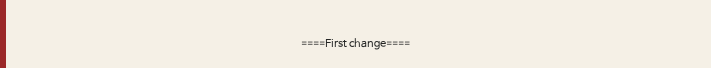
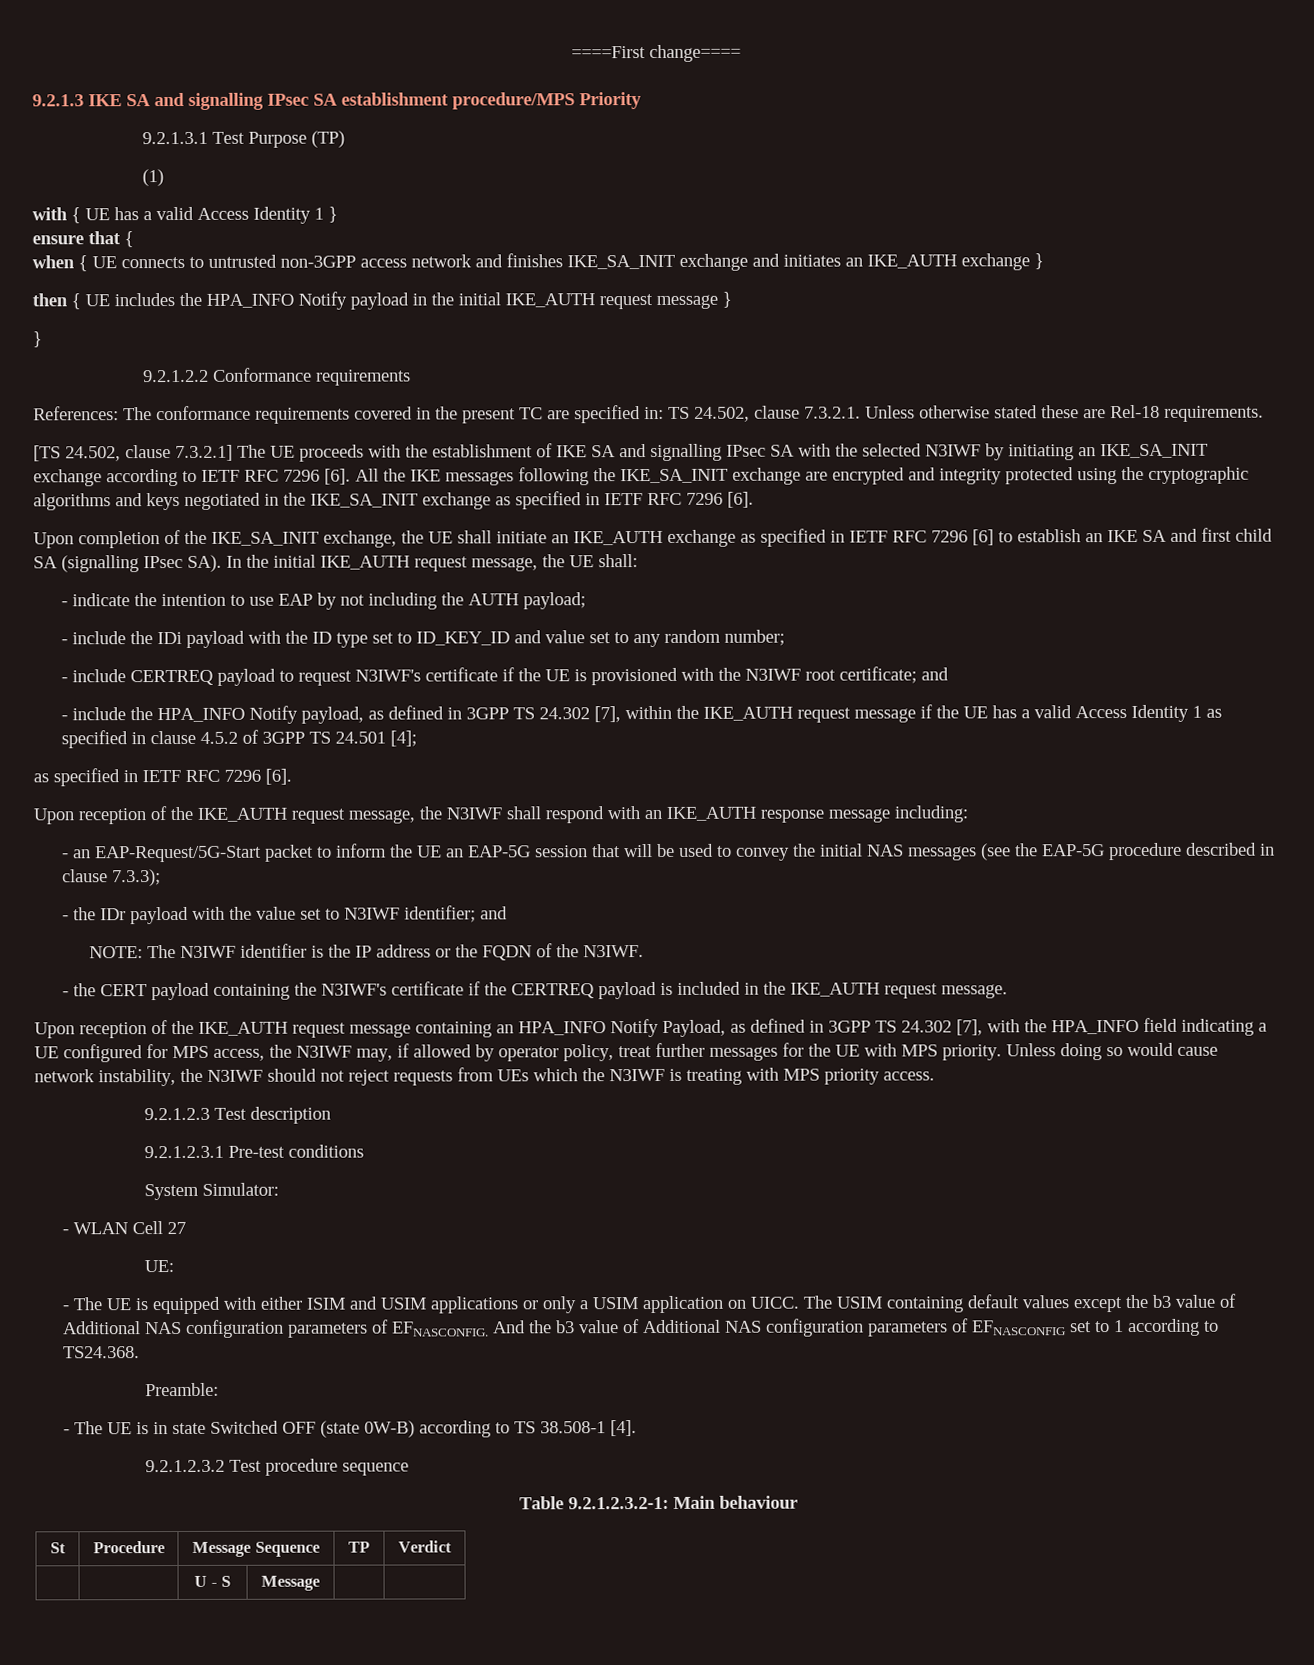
(411, 44) none -> [32,92,642,110] [142,130,346,148] [142,169,165,187] [32,206,338,224] [32,231,134,248] [32,253,1044,272] [32,291,732,310] [32,331,42,348] [143,367,412,386] [33,404,1264,424] [33,443,1208,462] [33,466,1249,487] [33,491,754,511] [33,527,1273,549] [33,554,638,573] [60,592,586,610] [60,629,785,648] [60,666,949,686] [60,704,1222,724] [60,729,417,749] [33,768,292,787] [33,805,968,825] [61,842,1275,863] [61,869,161,887] [61,905,508,925] [89,943,645,961] [61,981,1008,1001] [34,1017,1267,1039] [34,1042,1218,1063] [34,1067,935,1087] [144,1106,332,1124] [144,1144,365,1159] [144,1182,280,1201] [61,1221,186,1235] [144,1260,175,1273] [61,1293,1236,1315] [62,1318,1219,1338] [62,1346,140,1359] [145,1382,220,1397] [62,1420,637,1438] [145,1458,410,1476] [519,1495,798,1510] [49,1542,66,1554] [92,1541,165,1554] [192,1541,320,1557] [348,1541,370,1553] [397,1540,452,1553] [194,1575,231,1587] [261,1575,320,1591] // 9.2.1.3 IKE SA and signalling IPsec SA establishment procedure/MPS Priority // 9.2.1.3.1 Test Purpose (TP) // (1) // with { UE has a valid Access Identity 1 } // ensure that { // when { UE connects to untrusted non-3GPP access network and finishes IKE_SA_INIT exchange and initiates an IKE_AUTH exchange } // then { UE includes the HPA_INFO Notify payload in the initial IKE_AUTH request message } // } // 9.2.1.2.2 Conformance requirements // References: The conformance requirements covered in the present TC are specified in: TS 24.502, clause 7.3.2.1. Unless otherwise stated these are Rel-18 requirements. // [TS 24.502, clause 7.3.2.1] The UE proceeds with the establishment of IKE SA and signalling IPsec SA with the selected N3IWF by initiating an IKE_SA_INIT exchange according to IETF RFC 7296 [6]. All the IKE messages following the IKE_SA_INIT exchange are encrypted and integrity protected using the cryptographic algorithms and keys negotiated in the IKE_SA_INIT exchange as specified in IETF RFC 7296 [6]. // Upon completion of the IKE_SA_INIT exchange, the UE shall initiate an IKE_AUTH exchange as specified in IETF RFC 7296 [6] to establish an IKE SA and first child SA (signalling IPsec SA). In the initial IKE_AUTH request message, the UE shall: // - indicate the intention to use EAP by not including the AUTH payload; // - include the IDi payload with the ID type set to ID_KEY_ID and value set to any random number; // - include CERTREQ payload to request N3IWF's certificate if the UE is provisioned with the N3IWF root certificate; and // - include the HPA_INFO Notify payload, as defined in 3GPP TS 24.302 [7], within the IKE_AUTH request message if the UE has a valid Access Identity 1 as specified in clause 4.5.2 of 3GPP TS 24.501 [4]; // as specified in IETF RFC 7296 [6]. // Upon reception of the IKE_AUTH request message, the N3IWF shall respond with an IKE_AUTH response message including: // - an EAP-Request/5G-Start packet to inform the UE an EAP-5G session that will be used to convey the initial NAS messages (see the EAP-5G procedure described in clause 7.3.3); // - the IDr payload with the value set to N3IWF identifier; and // NOTE: The N3IWF identifier is the IP address or the FQDN of the N3IWF. // - the CERT payload containing the N3IWF's certificate if the CERTREQ payload is included in the IKE_AUTH request message. // Upon reception of the IKE_AUTH request message containing an HPA_INFO Notify Payload, as defined in 3GPP TS 24.302 [7], with the HPA_INFO field indicating a UE configured for MPS access, the N3IWF may, if allowed by operator policy, treat further messages for the UE with MPS priority. Unless doing so would cause network instability, the N3IWF should not reject requests from UEs which the N3IWF is treating with MPS priority access. // 9.2.1.2.3 Test description // 9.2.1.2.3.1 Pre-test conditions // System Simulator: // - WLAN Cell 27 // UE: // - The UE is equipped with either ISIM and USIM applications or only a USIM application on UICC. The USIM containing default values except the b3 value of Additional NAS configuration parameters of EFNASCONFIG. And the b3 value of Additional NAS configuration parameters of EFNASCONFIG set to 1 according to TS24.368. // Preamble: // - The UE is in state Switched OFF (state 0W-B) according to TS 38.508-1 [4]. // 9.2.1.2.3.2 Test procedure sequence // Table 9.2.1.2.3.2-1: Main behaviour // St | Procedure | Message Sequence | TP | Verdict // | | U - S | Message | |

